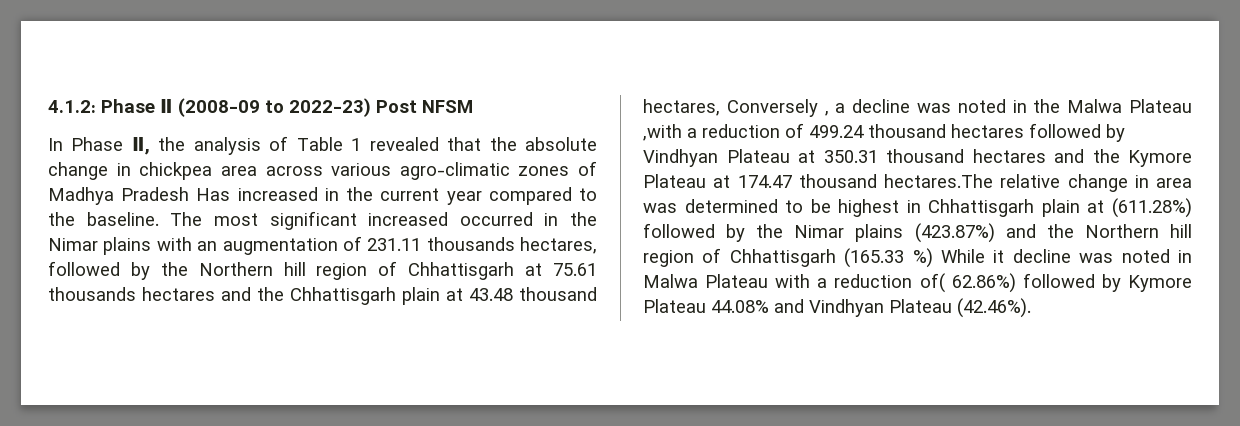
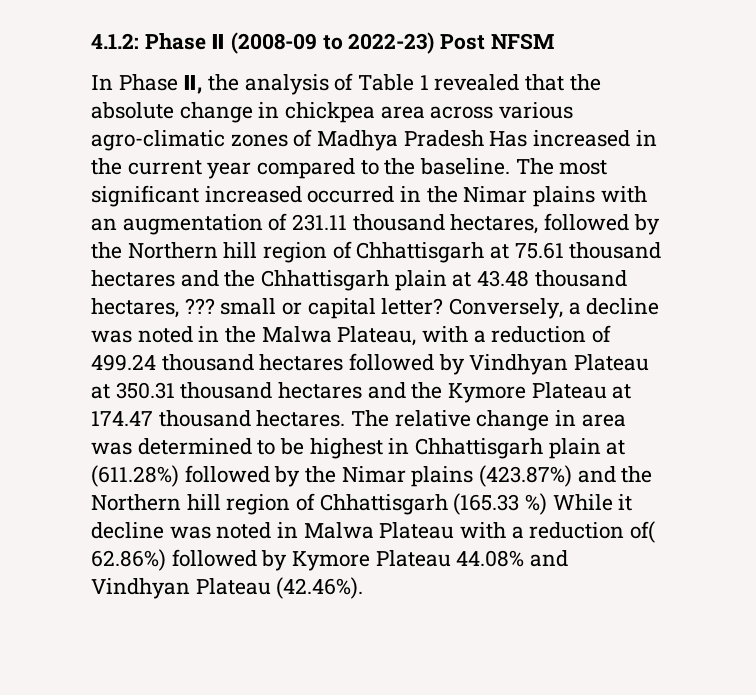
[426,237,515,251] thousands -> [352,214,445,231] thousand
[48,287,136,301] thousands -> [569,242,662,259] thousand
[726,99,829,117] Conversely , -> [184,298,564,319] ??? small or capital letter? Conversely,
[1129,99,1192,113] [643,124,682,141] Plateau ,with -> [337,326,469,346] Plateau, with
[884,174,993,188] hectares.The -> [256,410,390,427] hectares. The

